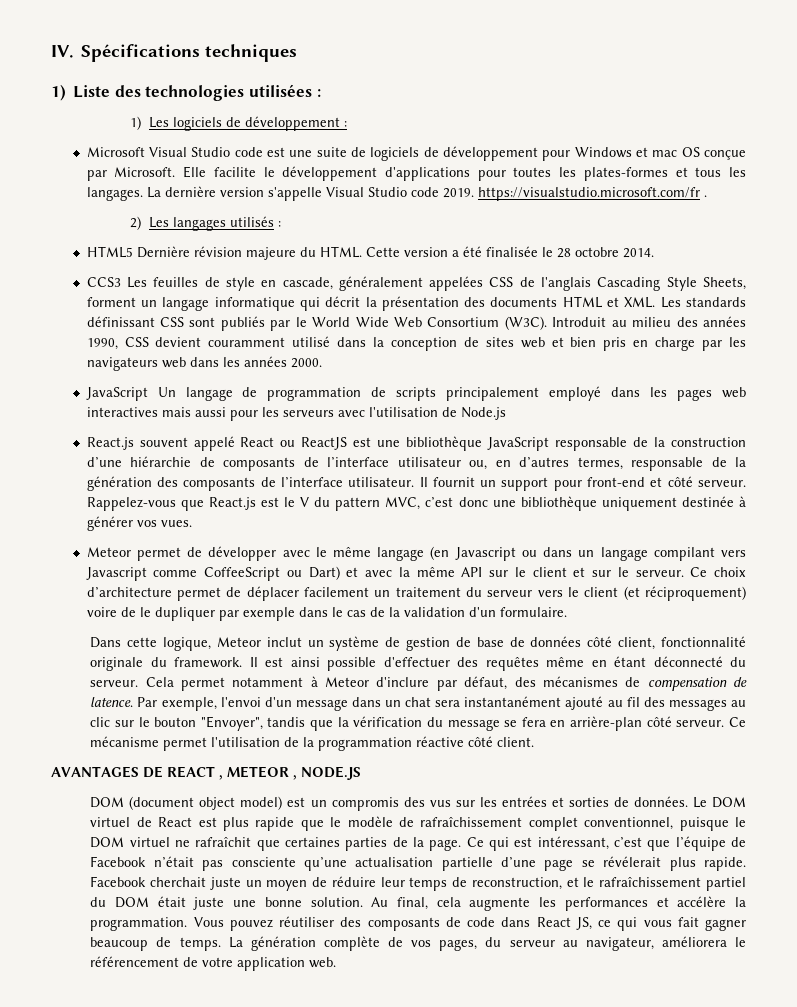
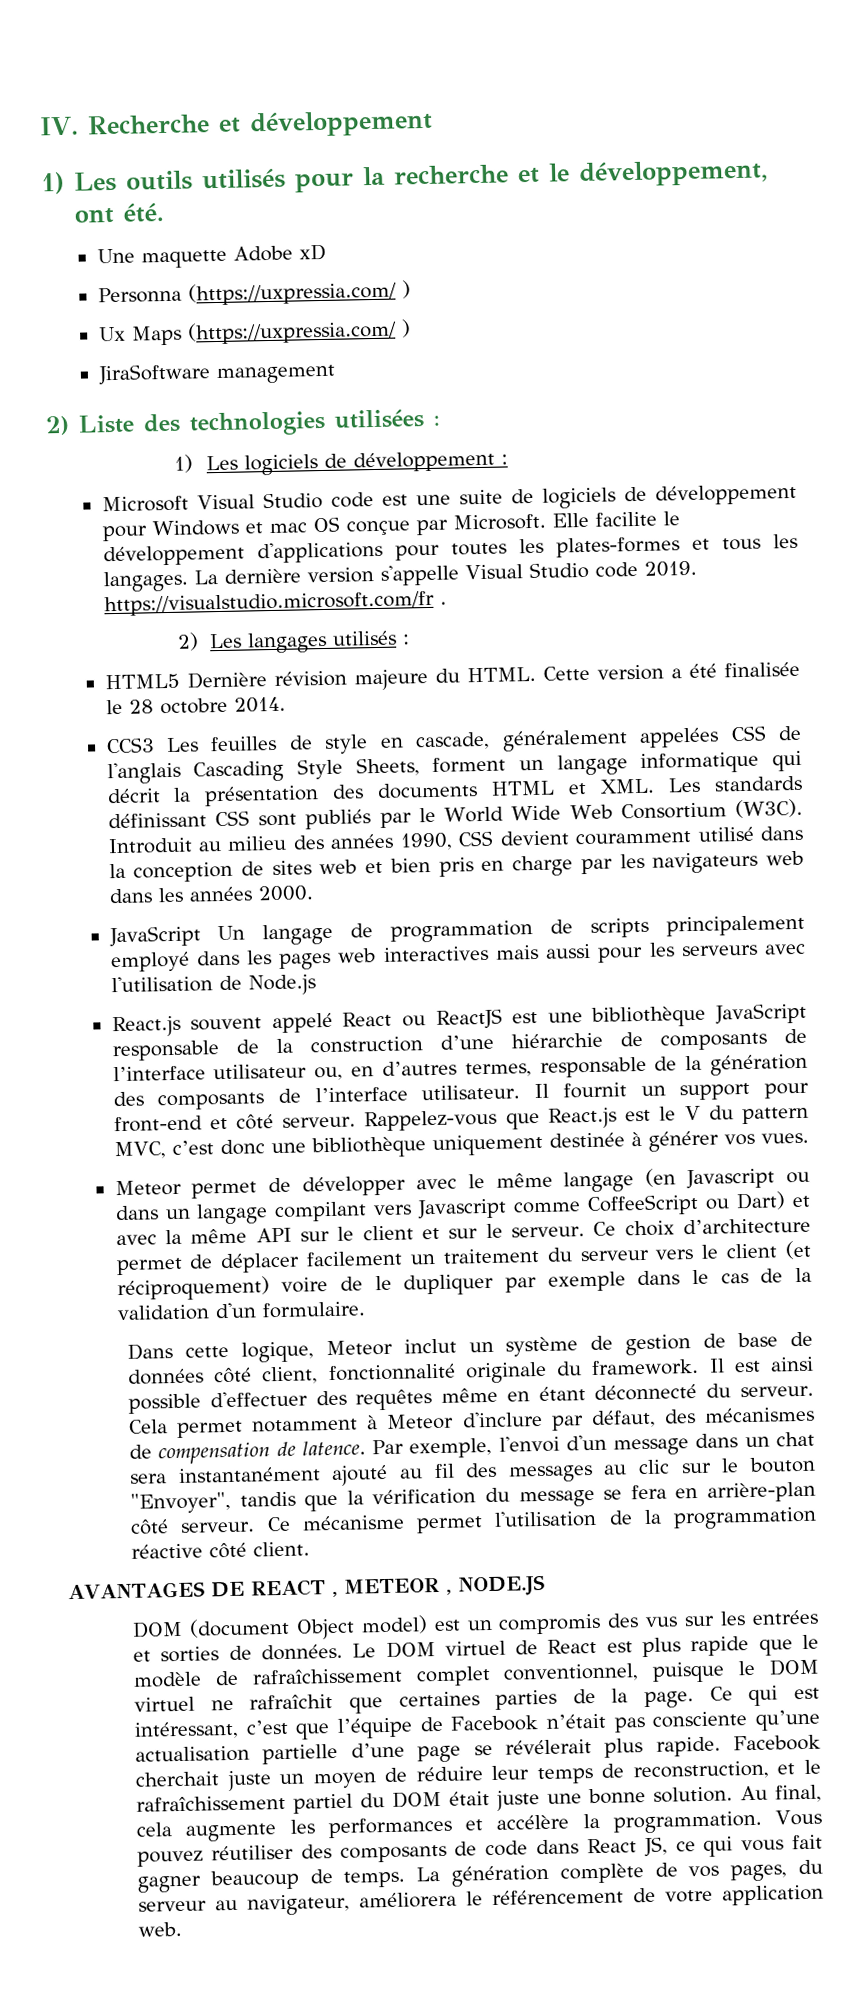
[81,44,298,62] [51,84,66,101] Spécifications techniques // 1) -> [87,109,434,138] [41,159,769,195] [74,202,165,224] [96,243,326,269] [97,280,411,306] [98,319,411,346] [97,363,336,386] [45,415,70,436] Recherche et développement // 1) Les outils utilisés pour la recherche et le développement, ont été. // Une maquette Adobe xD // Personna (https://uxpressia.com/ ) // Ux Maps (https://uxpressia.com/ ) // JiraSoftware management // 2)
[199,797,236,810] object -> [295,1618,355,1640] Object

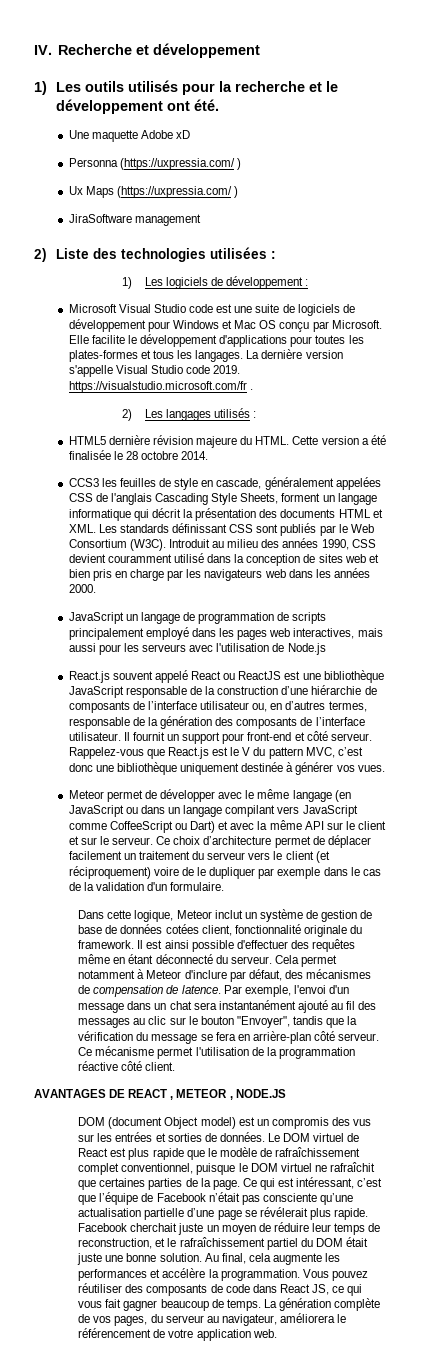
[578,159,769,188] développement, -> [56,99,164,114] développement
[268,516,411,536] mac OS conçue -> [234,320,310,332] Mac OS conçu
[186,671,267,689] Dernière -> [108,435,150,445] dernière
[165,737,199,753] Les -> [101,478,117,487] les
[444,805,562,823] World Wide -> (348, 528) none
[217,925,246,941] Un -> [125,614,138,621] un
[382,945,489,962] interactives -> [293,628,355,639] interactives,
[686,1168,776,1190] Javascript -> [68,805,124,817] JavaScript
[417,1198,508,1220] Javascript -> [302,805,358,817] JavaScript
[213,1366,253,1384] côté -> [165,924,199,934] cotées

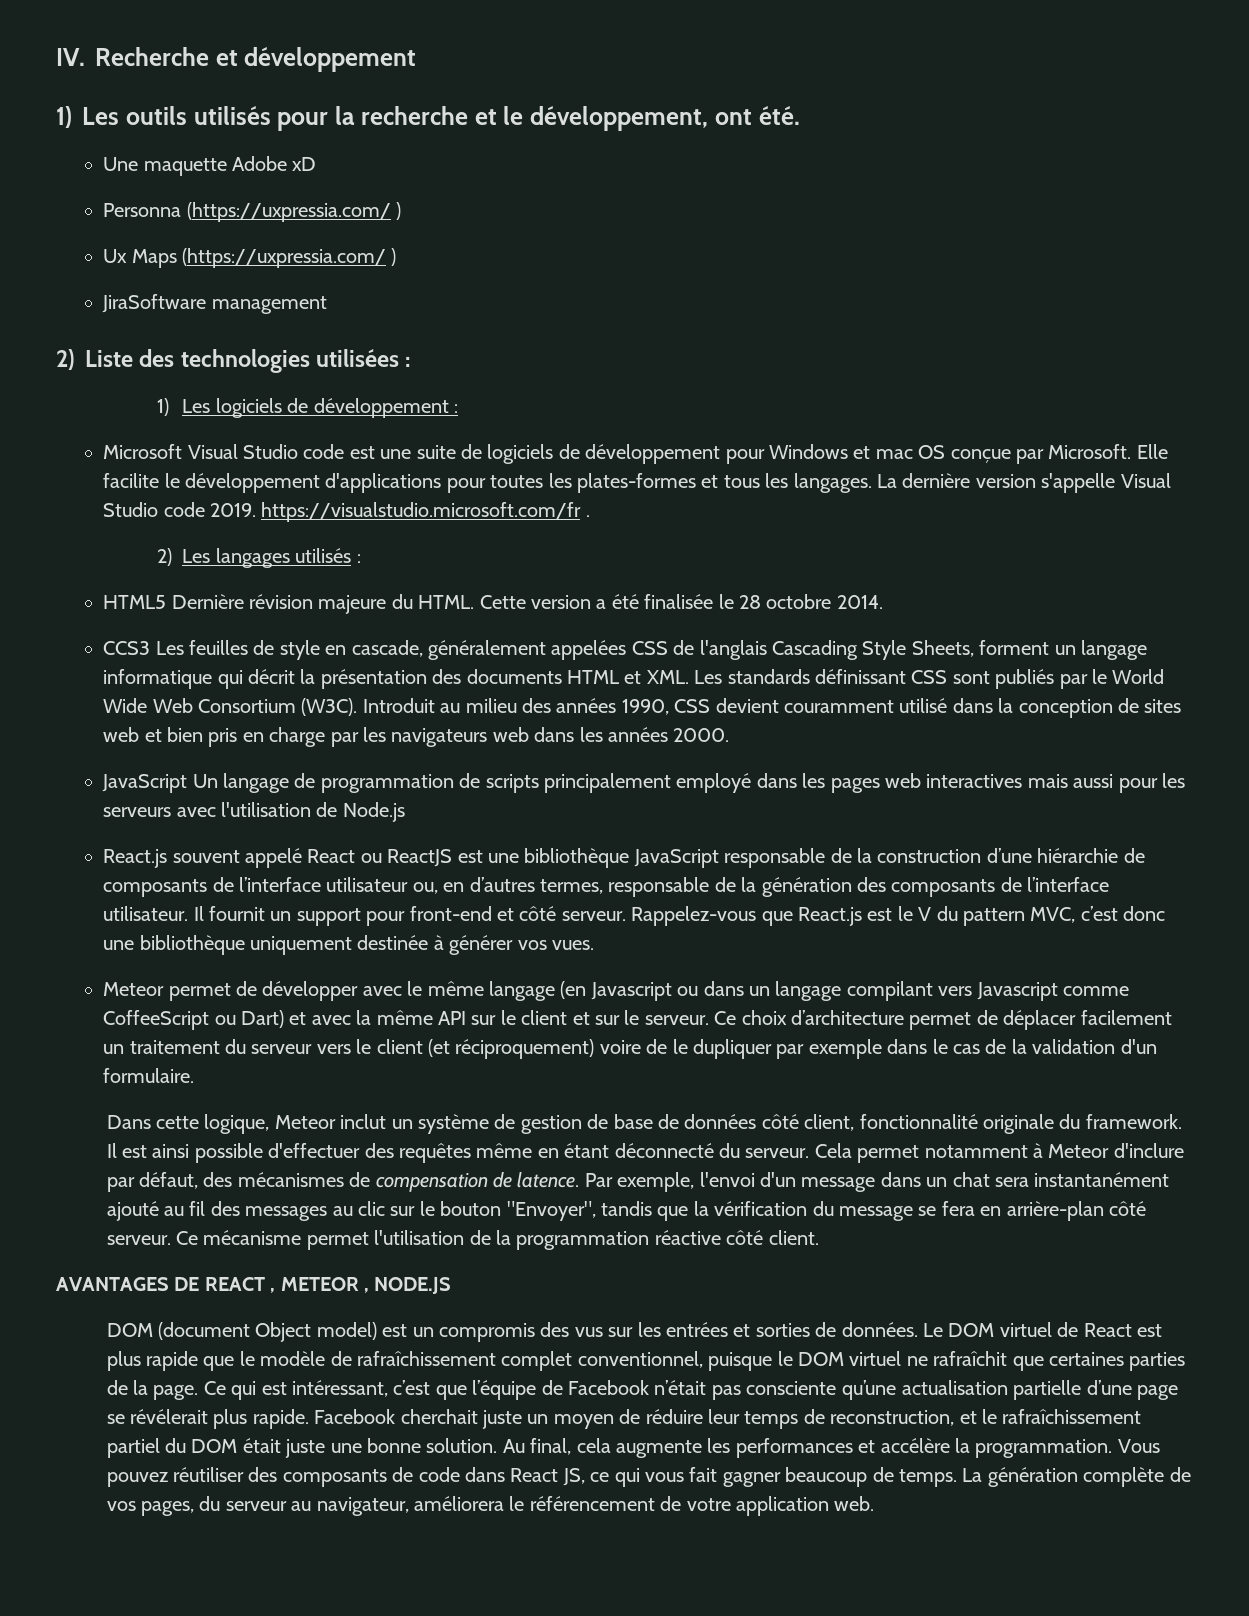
[56,99,164,114] développement -> [530,106,708,131] développement,
[234,320,310,332] Mac OS conçu -> [875,445,1011,463] mac OS conçue
[108,435,150,445] dernière -> [171,594,244,609] Dernière
[101,478,117,487] les -> [155,641,184,655] Les
(348, 528) none -> [1112,669,1165,684] [103,698,148,713] World Wide
[125,614,138,621] un -> [192,774,218,788] Un
[293,628,355,639] interactives, -> [926,774,1023,788] interactives
[68,805,124,817] JavaScript -> [590,982,672,1001] Javascript
[302,805,358,817] JavaScript -> [976,982,1058,1001] Javascript
[165,924,199,934] cotées -> [761,1114,799,1129] côté

